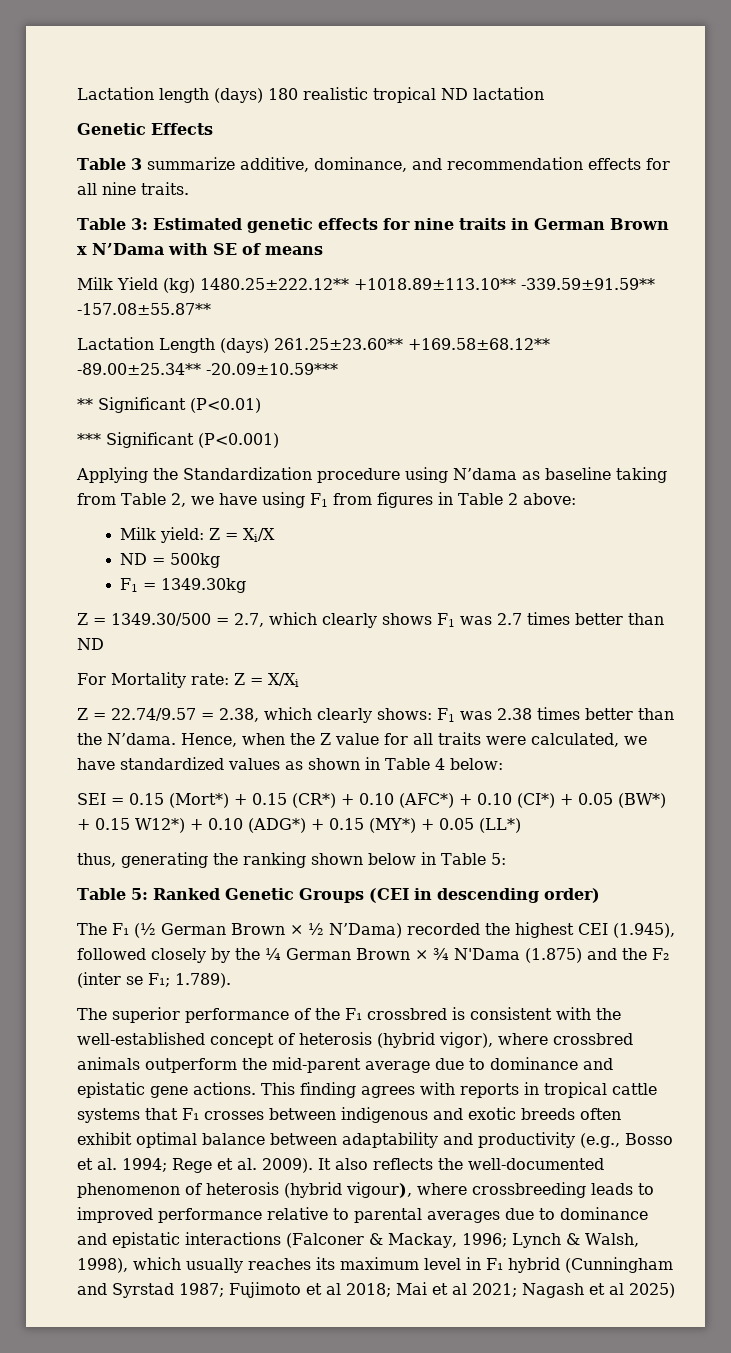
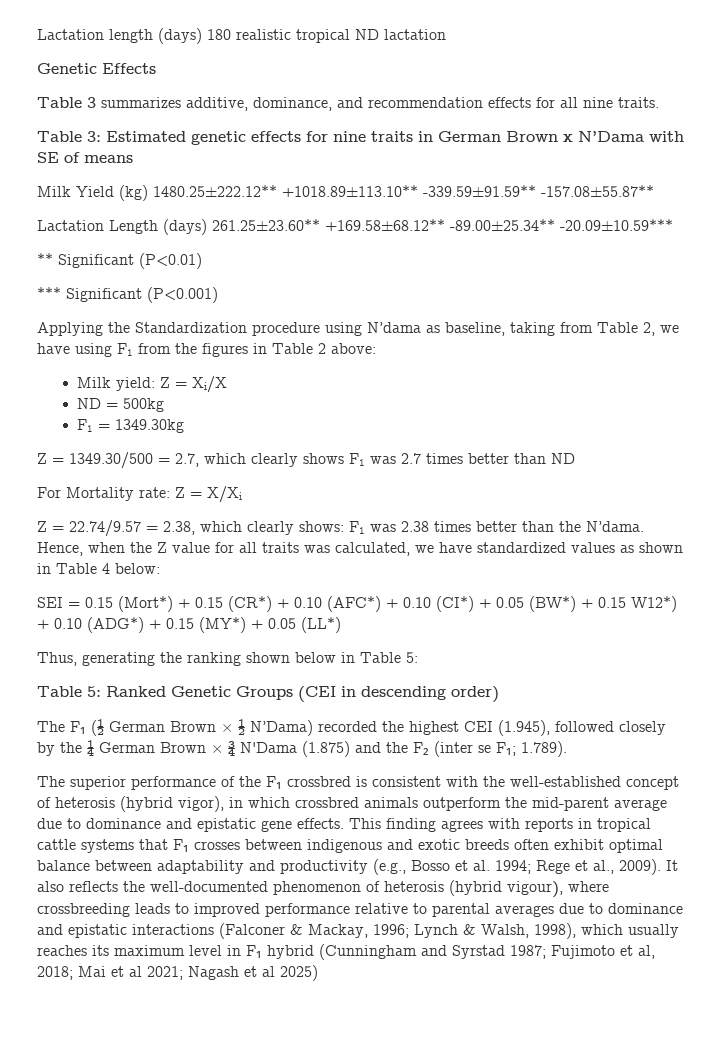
[146,157,235,170] summarize -> [101,97,181,108] summarizes
[545,467,611,480] baseline -> [445,322,505,336] baseline,
(372, 499) none -> [175,343,197,354] the
[486,736,526,745] were -> [304,545,330,553] was
[77,853,116,867] thus, -> [37,652,77,666] Thus,
[498,1033,548,1045] where -> [229,797,290,808] in which
[193,1082,256,1095] actions. -> [297,818,344,829] effects.
[237,1158,257,1170] al. -> [593,860,614,874] al.,
[326,1283,341,1295] al -> [638,945,655,959] al,

